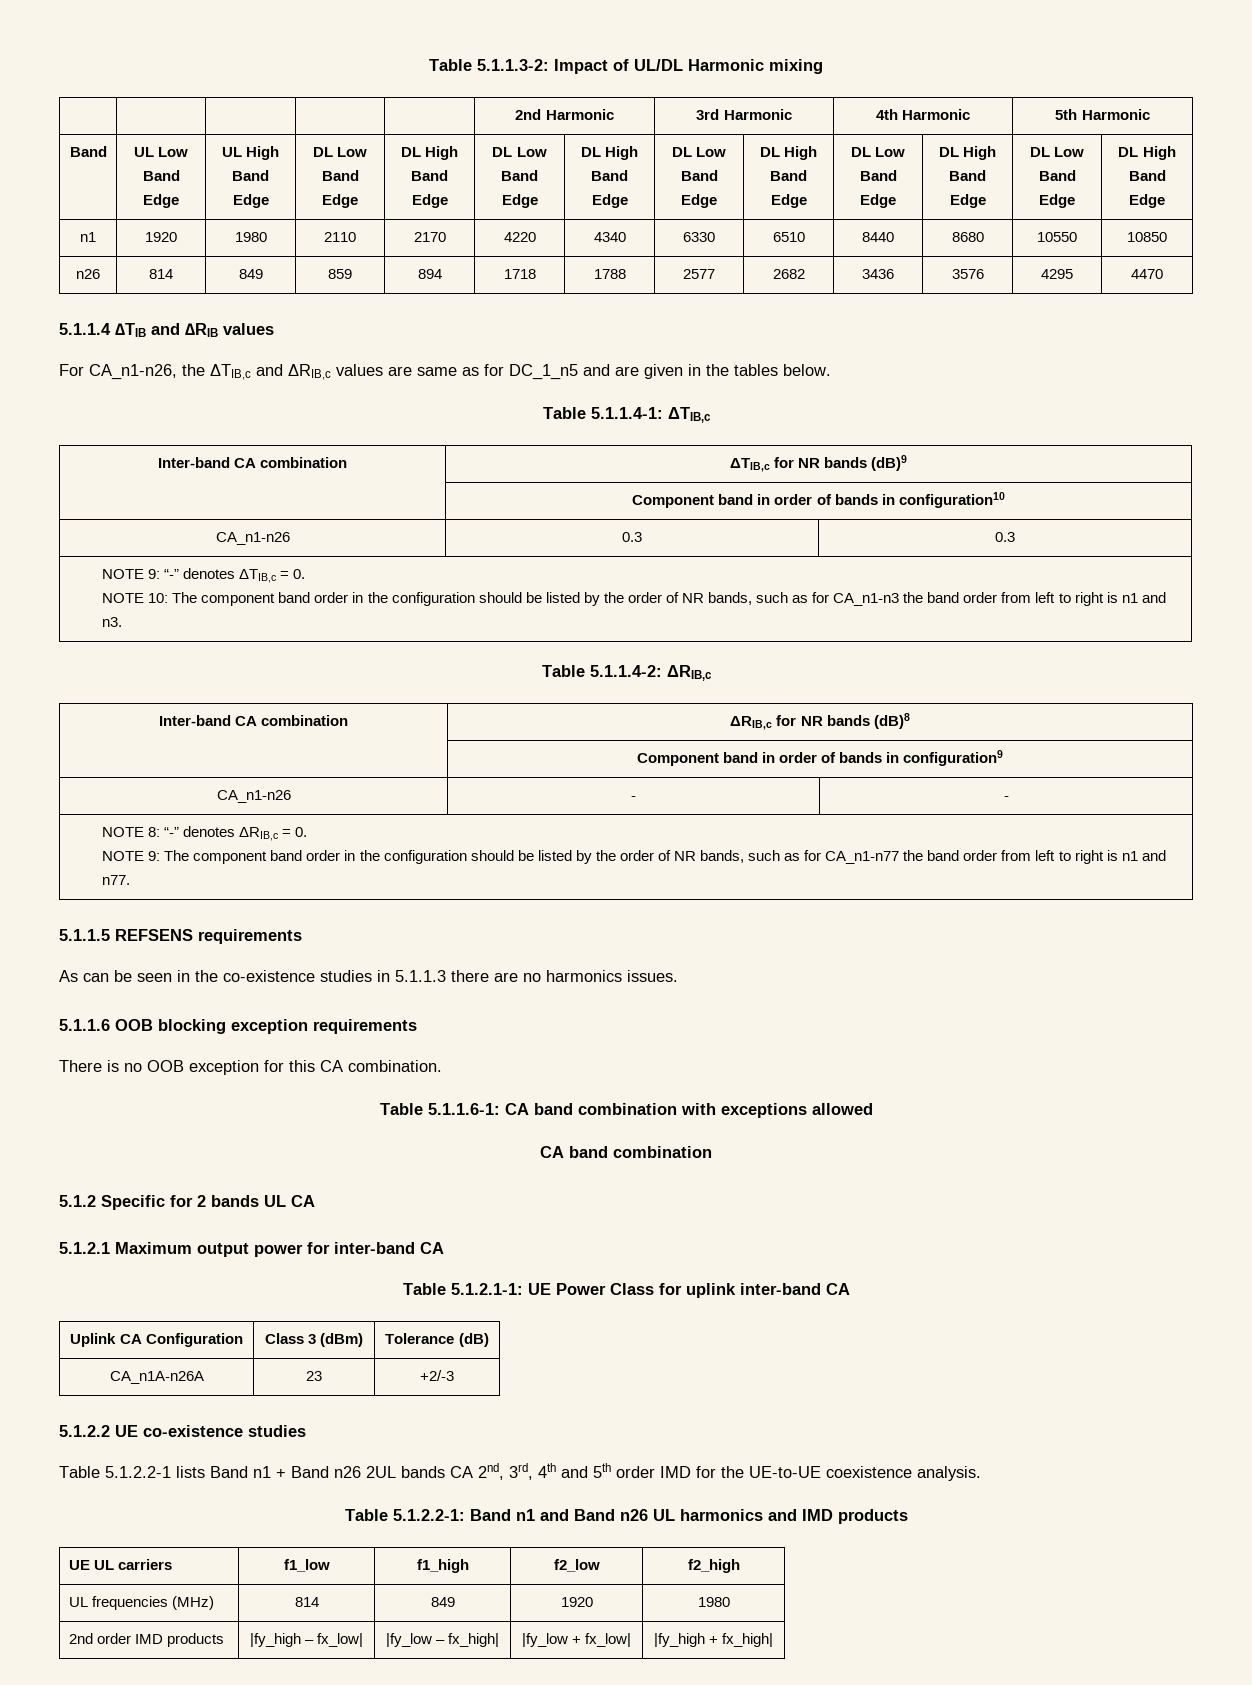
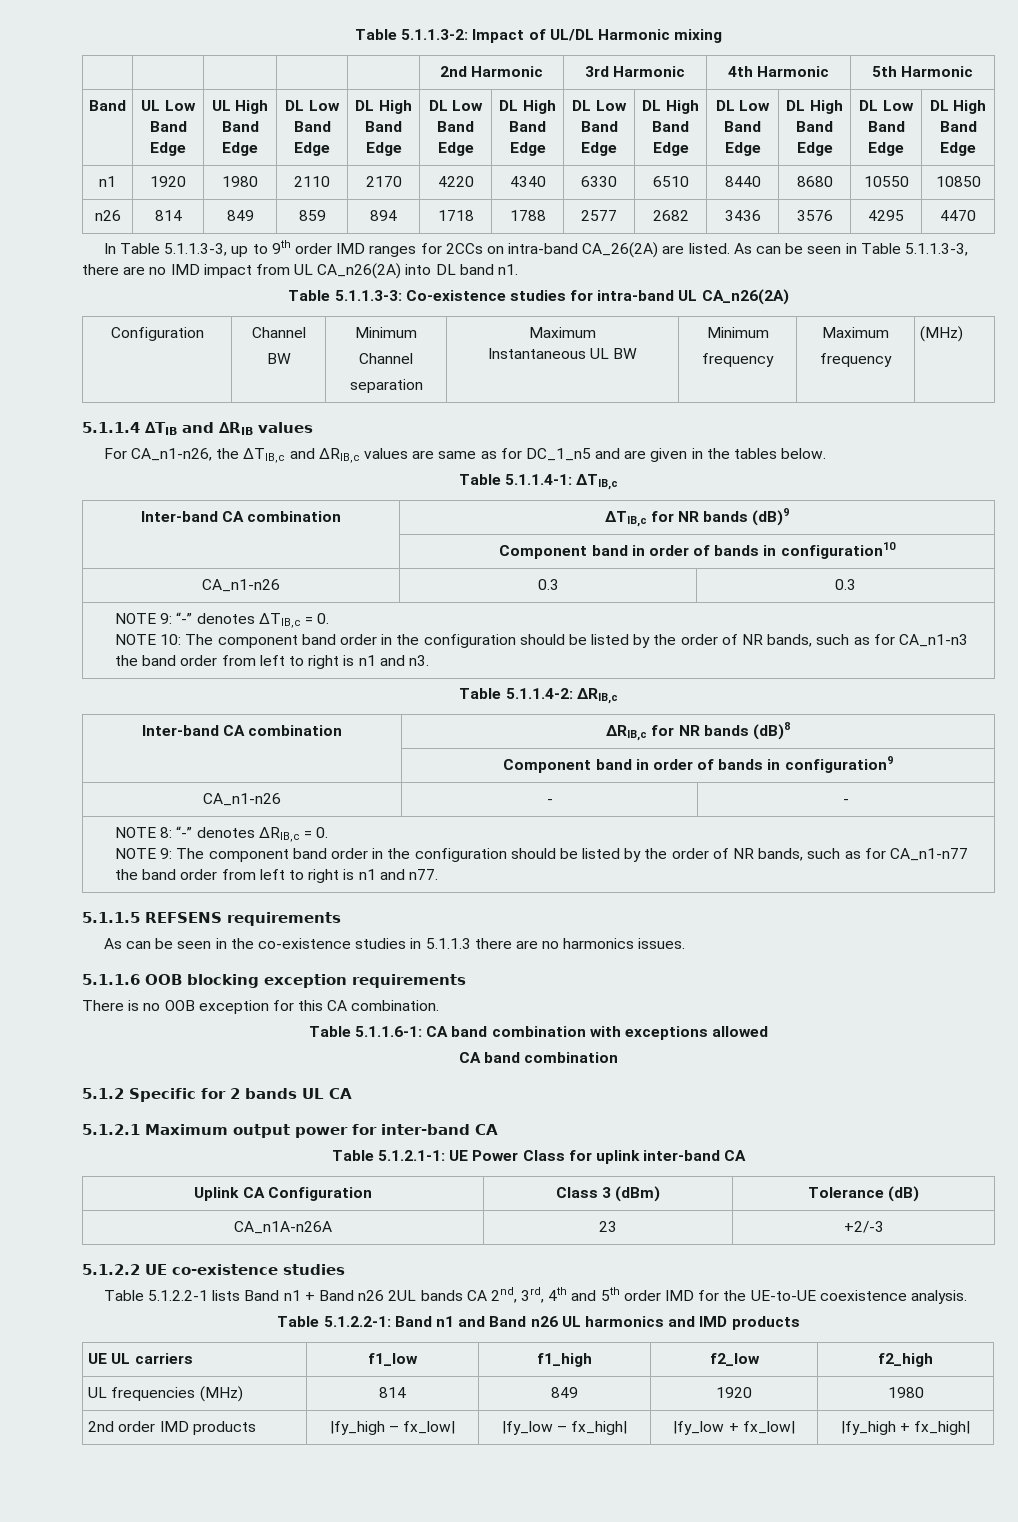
(1163, 274) none -> [103,240,968,258] [82,263,519,279] [288,289,789,305] [110,327,204,341] [251,327,306,338] [266,353,291,364] [355,327,417,338] [359,353,413,364] [349,379,423,393] [529,327,596,338] [487,348,638,359] [706,327,769,338] [702,353,774,367] [822,327,889,338] [820,353,892,367] [920,326,964,342] // In Table 5.1.1.3-3, up to 9th order IMD ranges for 2CCs on intra-band CA_26(2A) are listed. As can be seen in Table 5.1.1.3-3, there are no IMD impact from UL CA_n26(2A) into DL band n1. // Table 5.1.1.3-3: Co-existence studies for intra-band UL CA_n26(2A) // Configuration | Channel // BW | Minimum // Channel // separation | Maximum // Instantaneous UL BW | Minimum // frequency | Maximum // frequency | (MHz)

